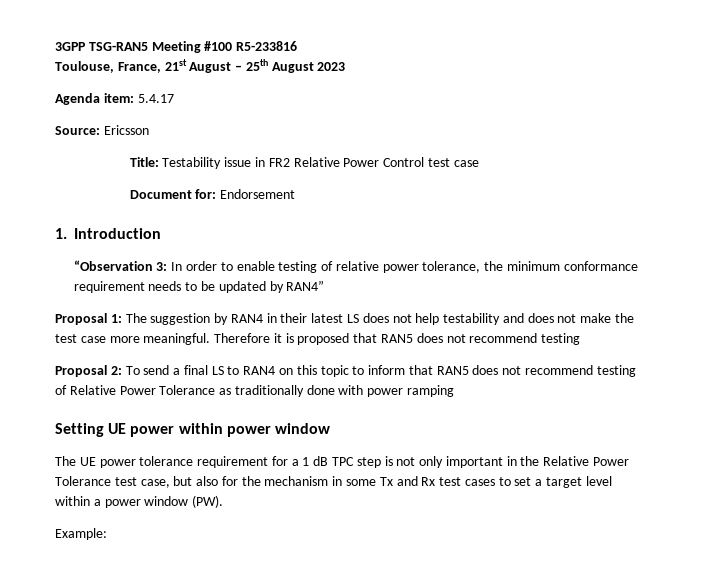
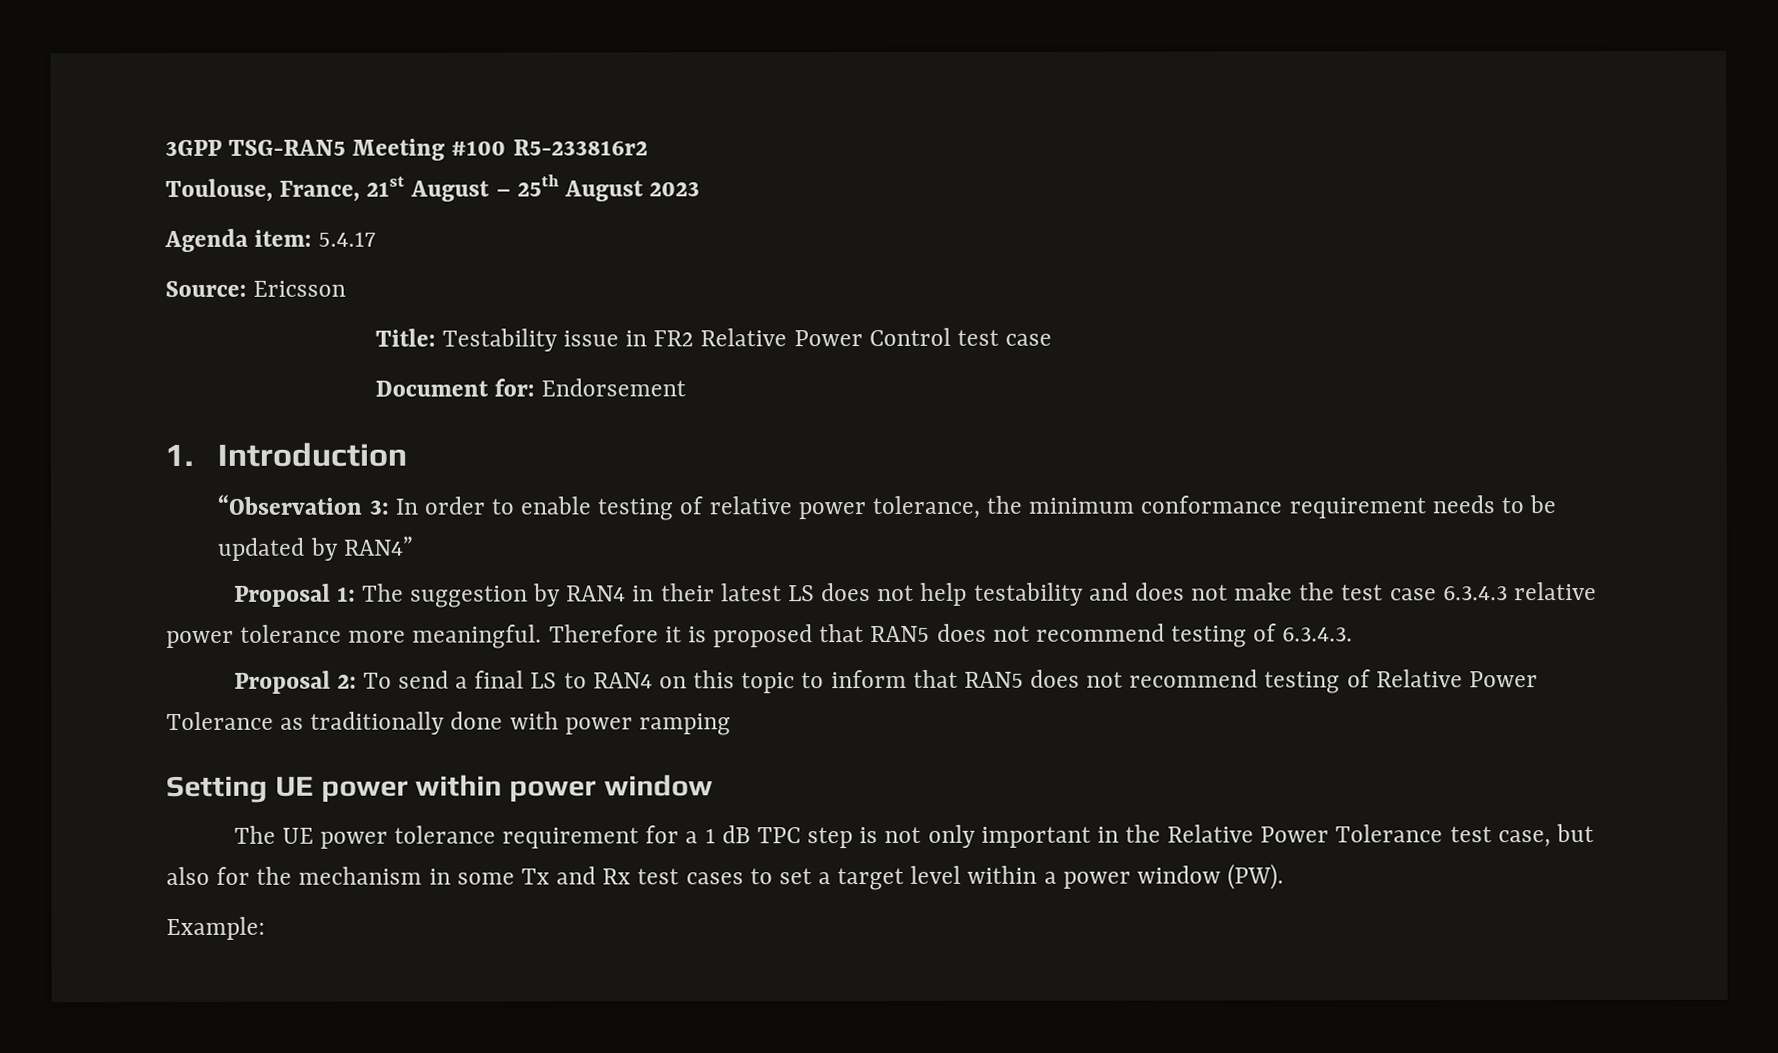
[236,41,298,51] R5-233816 -> [512,139,648,156] R5-233816r2
(106, 339) none -> [1442,582,1597,601] [166,624,343,649] 6.3.4.3 relative power tolerance
(581, 339) none -> [1253,623,1354,642] of 6.3.4.3.

